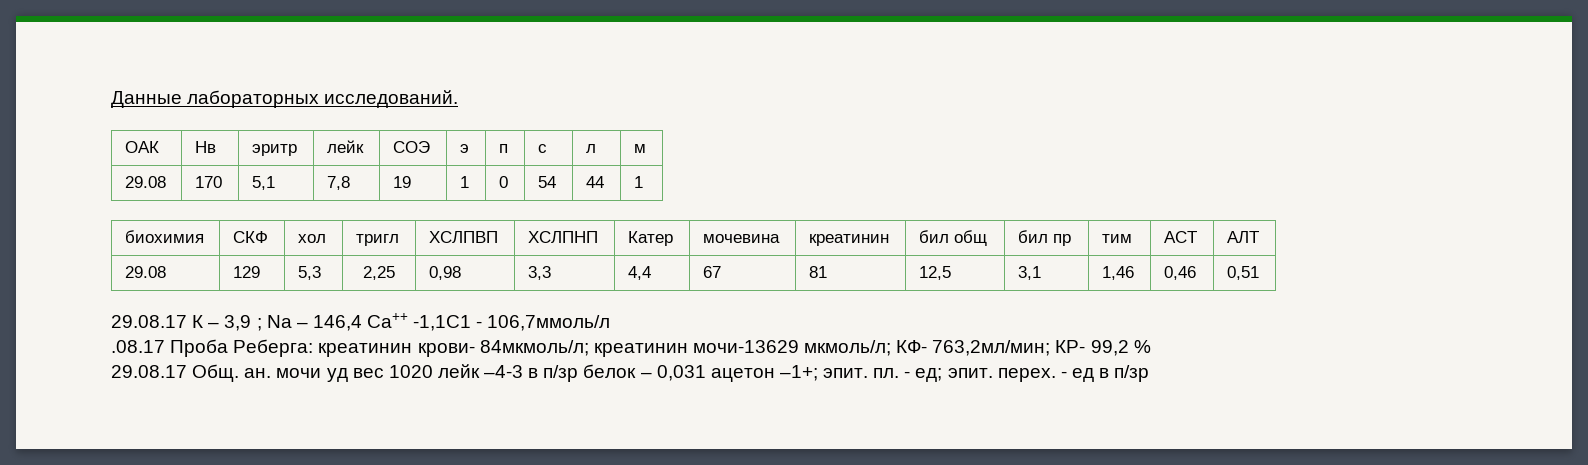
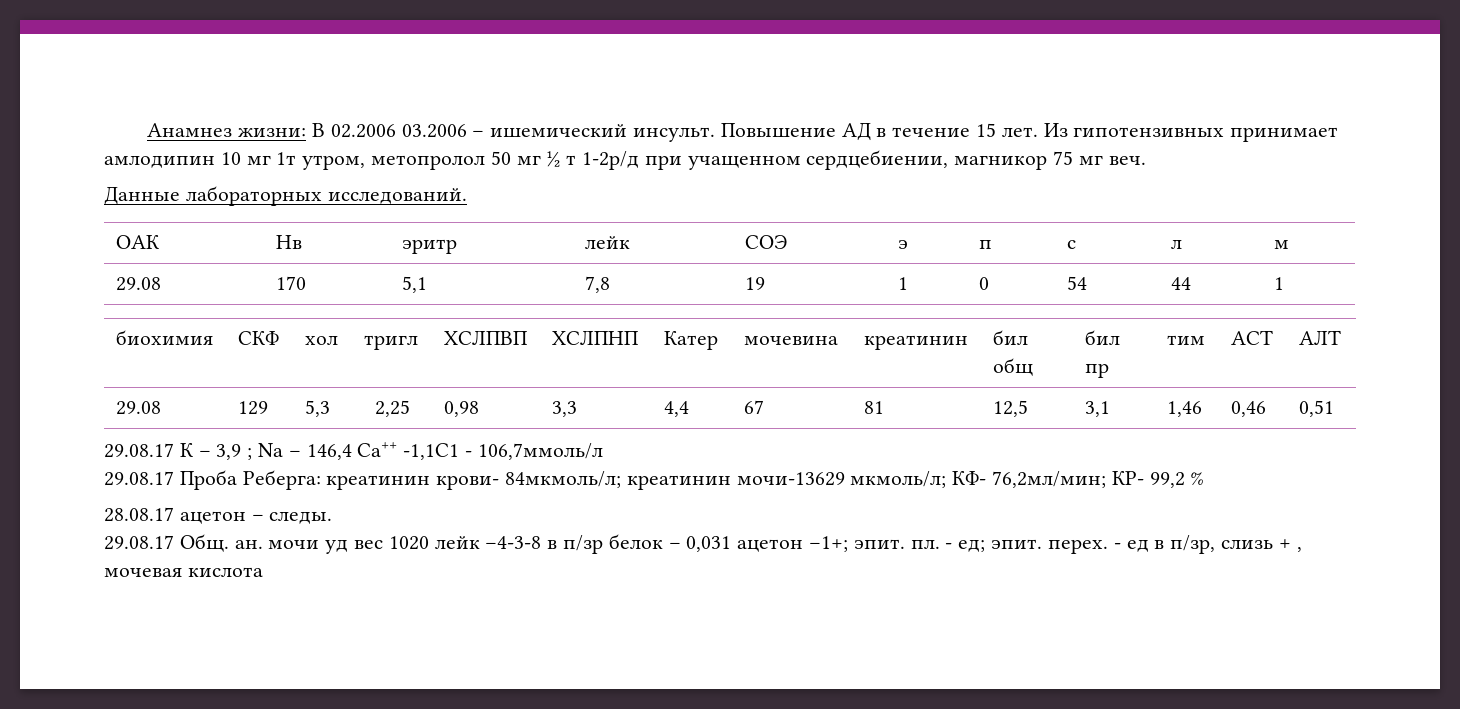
(111, 99) none -> [147,122,1339,142] [104,150,1146,170] Анамнез жизни: В 02.2006 03.2006 – ишемический инсульт. Повышение АД в течение 15 лет. Из гипотензивных принимает амлодипин 10 мг 1т утром, метопролол 50 мг ½ т 1-2р/д при учащенном сердцебиении, магникор 75 мг веч. //
[111,340,165,353] .08.17 -> [104,471,174,486] 29.08.17
[932,340,1051,356] 763,2мл/мин; -> [992,471,1107,488] 76,2мл/мин;
(1151, 346) none -> [104,507,333,524] // 28.08.17 ацетон – следы.
[484,365,524,378] –4-3 -> [485,536,542,549] –4-3-8
[1114,365,1150,382] п/зр -> [1170,535,1302,554] [104,567,263,577] п/зр, слизь + , мочевая кислота

